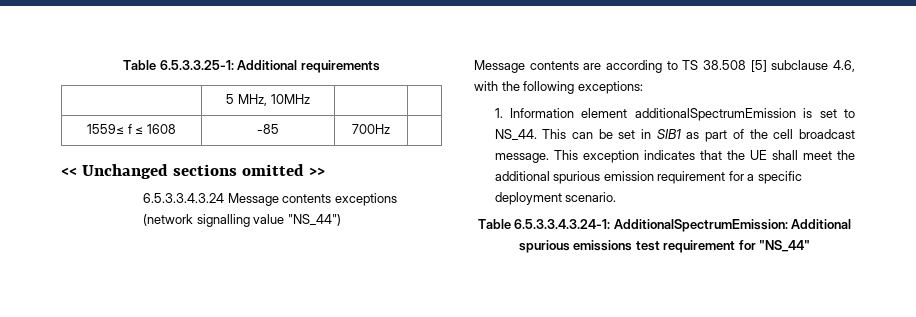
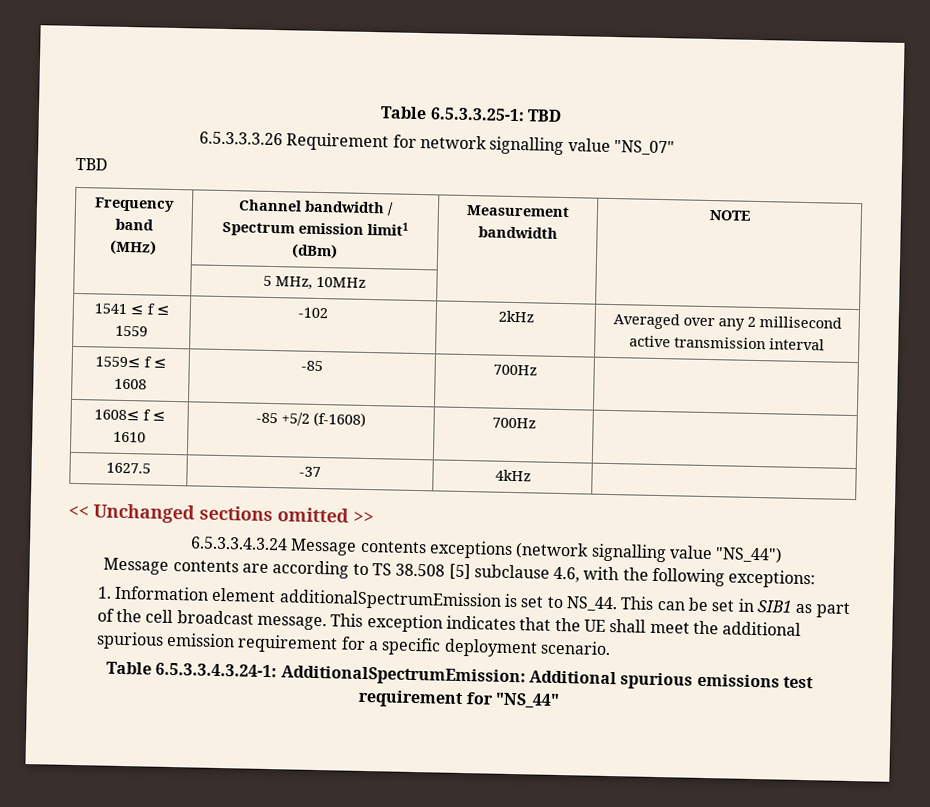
[237,60,380,73] [226,94,310,106] Additional requirements // | 5 MHz, 10MHz | | -> [526,109,562,122] [198,131,675,156] [75,157,108,171] [94,197,175,212] [114,218,154,231] [109,239,157,256] [238,199,394,216] [221,221,409,237] [291,243,338,260] [466,205,570,218] [477,226,558,239] [708,209,751,221] [262,275,366,290] [93,303,170,315] [115,325,148,337] [298,307,328,319] [497,310,534,323] [612,313,842,331] [629,335,825,351] TBD // 6.5.3.3.3.26 Requirement for network signalling value "NS_07" // TBD // Frequency band // (MHz) | Channel bandwidth / Spectrum emission limit1 (dBm) | Measurement bandwidth | NOTE // | 5 MHz, 10MHz | | // 1541 ≤ f ≤ 1559 | -102 | 2kHz | Averaged over any 2 millisecond active transmission interval
(390, 129) none -> [93,409,166,421] [113,431,146,443] [256,411,366,427] [491,417,536,429] [106,462,151,474] [299,466,321,478] [494,469,531,482] // 1608≤ f ≤ 1610 | -85 +5/2 (f-1608) | 700Hz | // 1627.5 | -37 | 4kHz |

